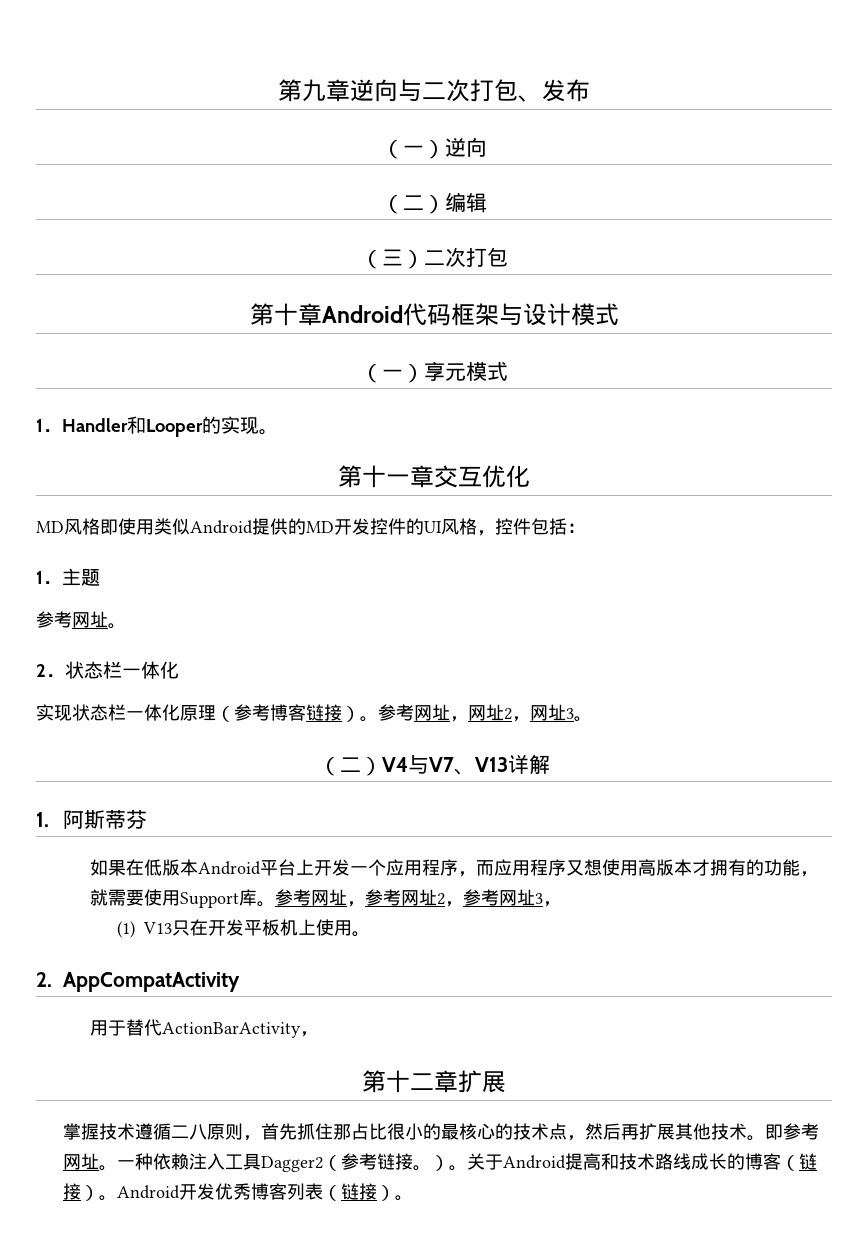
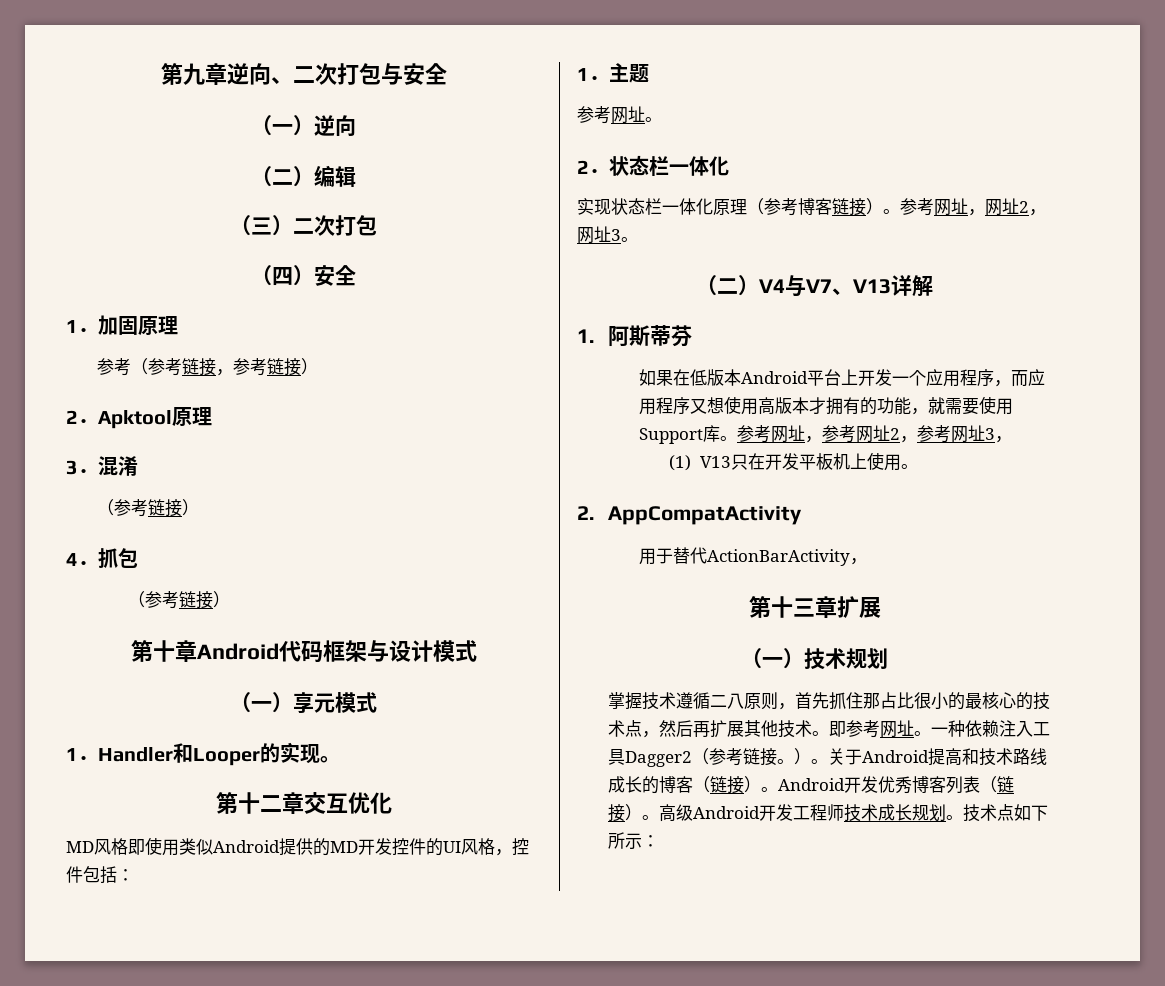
[398,79,590,102] 与二次打包、发布 -> [270,63,447,85] 、二次打包与安全
(508, 257) none -> [251,265,356,286] [66,315,178,335] [96,358,318,376] [66,407,212,429] [66,456,138,476] [96,499,199,517] [66,548,138,569] [127,591,230,609] // （四）安全 // 1．加固原理 // 参考（参考链接，参考链接） // 2．Apktool原理 // 3．混淆 // （参考链接） // 4．抓包 // （参考链接）
[386,474,410,485] 一 -> [259,795,282,812] 二
[410,1073,434,1090] 二 -> [792,598,815,617] 三
(506, 1082) none -> [741,648,888,670] // （一）技术规划
(413, 1198) none -> [658,804,1048,822] [607,832,659,849] 高级Android开发工程师技术成长规划。技术点如下所示：

